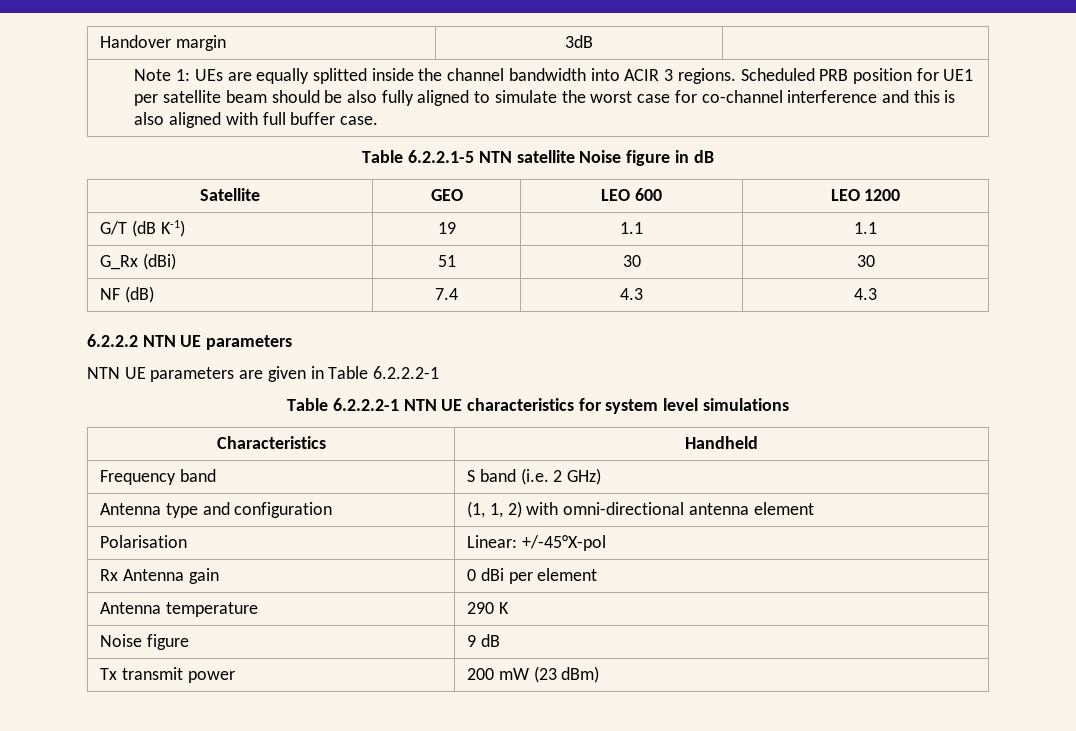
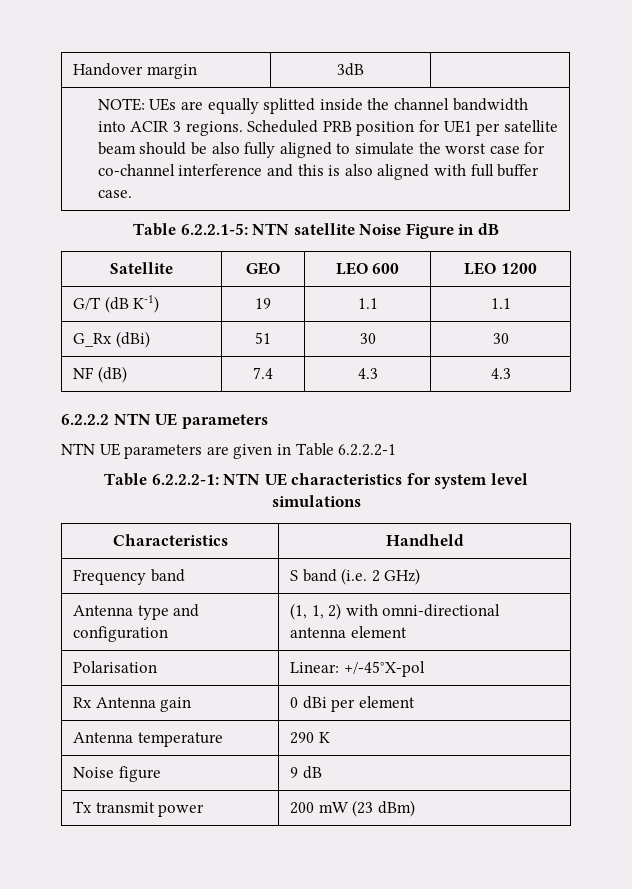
[134,69,191,81] Note 1: -> [97,98,145,111] NOTE:
[408,150,475,163] 6.2.2.1-5 -> [180,223,248,235] 6.2.2.1-5:
[626,150,671,166] figure -> [405,223,454,239] Figure
[332,398,399,411] 6.2.2.2-1 -> [151,474,219,485] 6.2.2.2-1:

